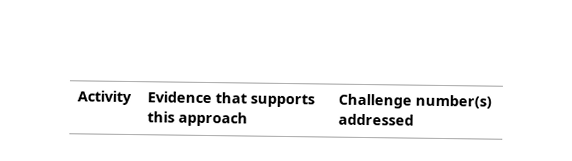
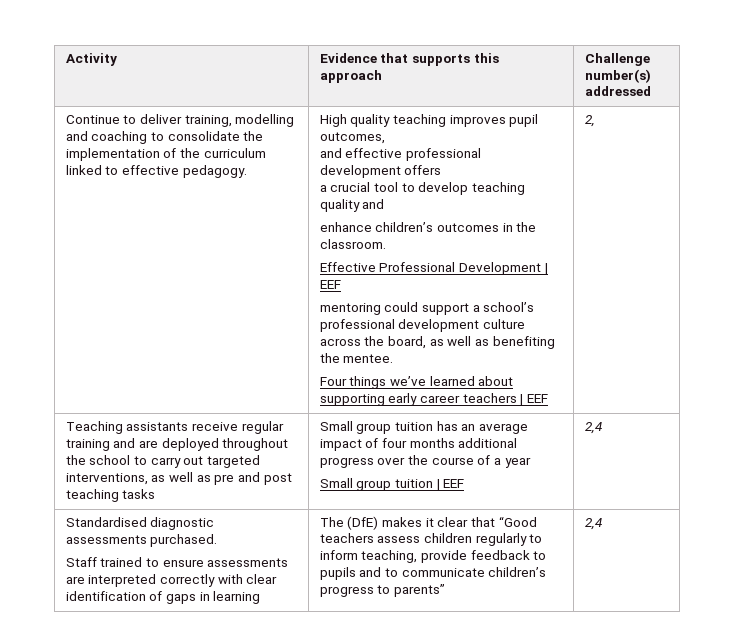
(415, 119) none -> [65,114,295,127] [65,131,264,144] [65,148,266,161] [65,165,247,178] [319,114,539,127] [319,132,385,144] [319,148,481,161] [319,165,442,178] [319,182,525,195] [319,199,385,212] [319,222,537,232] [319,239,386,249] [319,262,548,275] [319,280,341,289] [319,302,535,315] [319,319,525,332] [319,336,555,349] [319,353,394,363] [319,376,514,389] [319,393,548,406] [584,115,595,127] [65,421,284,434] [65,438,289,451] [65,455,260,468] [65,472,292,485] [65,489,156,502] [319,421,528,434] [319,438,518,451] [319,455,531,468] [319,478,465,491] [584,422,602,434] [65,517,215,530] [65,534,218,547] [65,557,289,567] [65,574,278,587] [65,591,261,604] [319,516,537,530] [319,533,543,546] [319,550,547,563] [319,567,547,580] [319,584,445,597] [584,518,602,530] // Continue to deliver training, modelling and coaching to consolidate the implementation of the curriculum linked to effective pedagogy. | High quality teaching improves pupil outcomes, // and effective professional development offers // a crucial tool to develop teaching quality and // enhance children’s outcomes in the classroom. // Effective Professional Development | EEF // mentoring could support a school’s professional development culture across the board, as well as benefiting the mentee. // Four things we’ve learned about supporting early career teachers | EEF | 2, // Teaching assistants receive regular training and are deployed throughout the school to carry out targeted interventions, as well as pre and post teaching tasks | Small group tuition has an average impact of four months additional progress over the course of a year // Small group tuition | EEF | 2,4 // Standardised diagnostic assessments purchased. // Staff trained to ensure assessments are interpreted correctly with clear identification of gaps in learning | The (DfE) makes it clear that “Good teachers assess children regularly to inform teaching, provide feedback to pupils and to communicate children’s progress to parents” | 2,4

